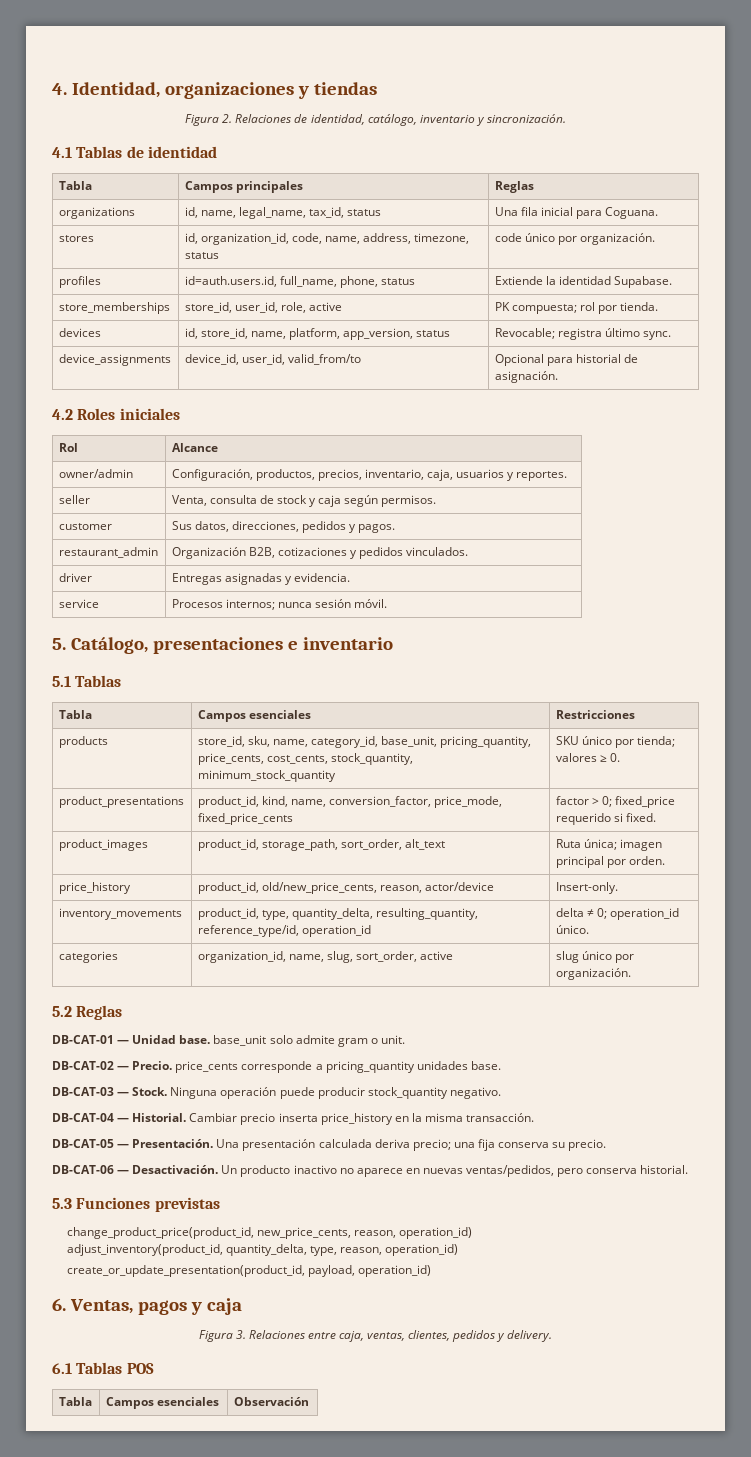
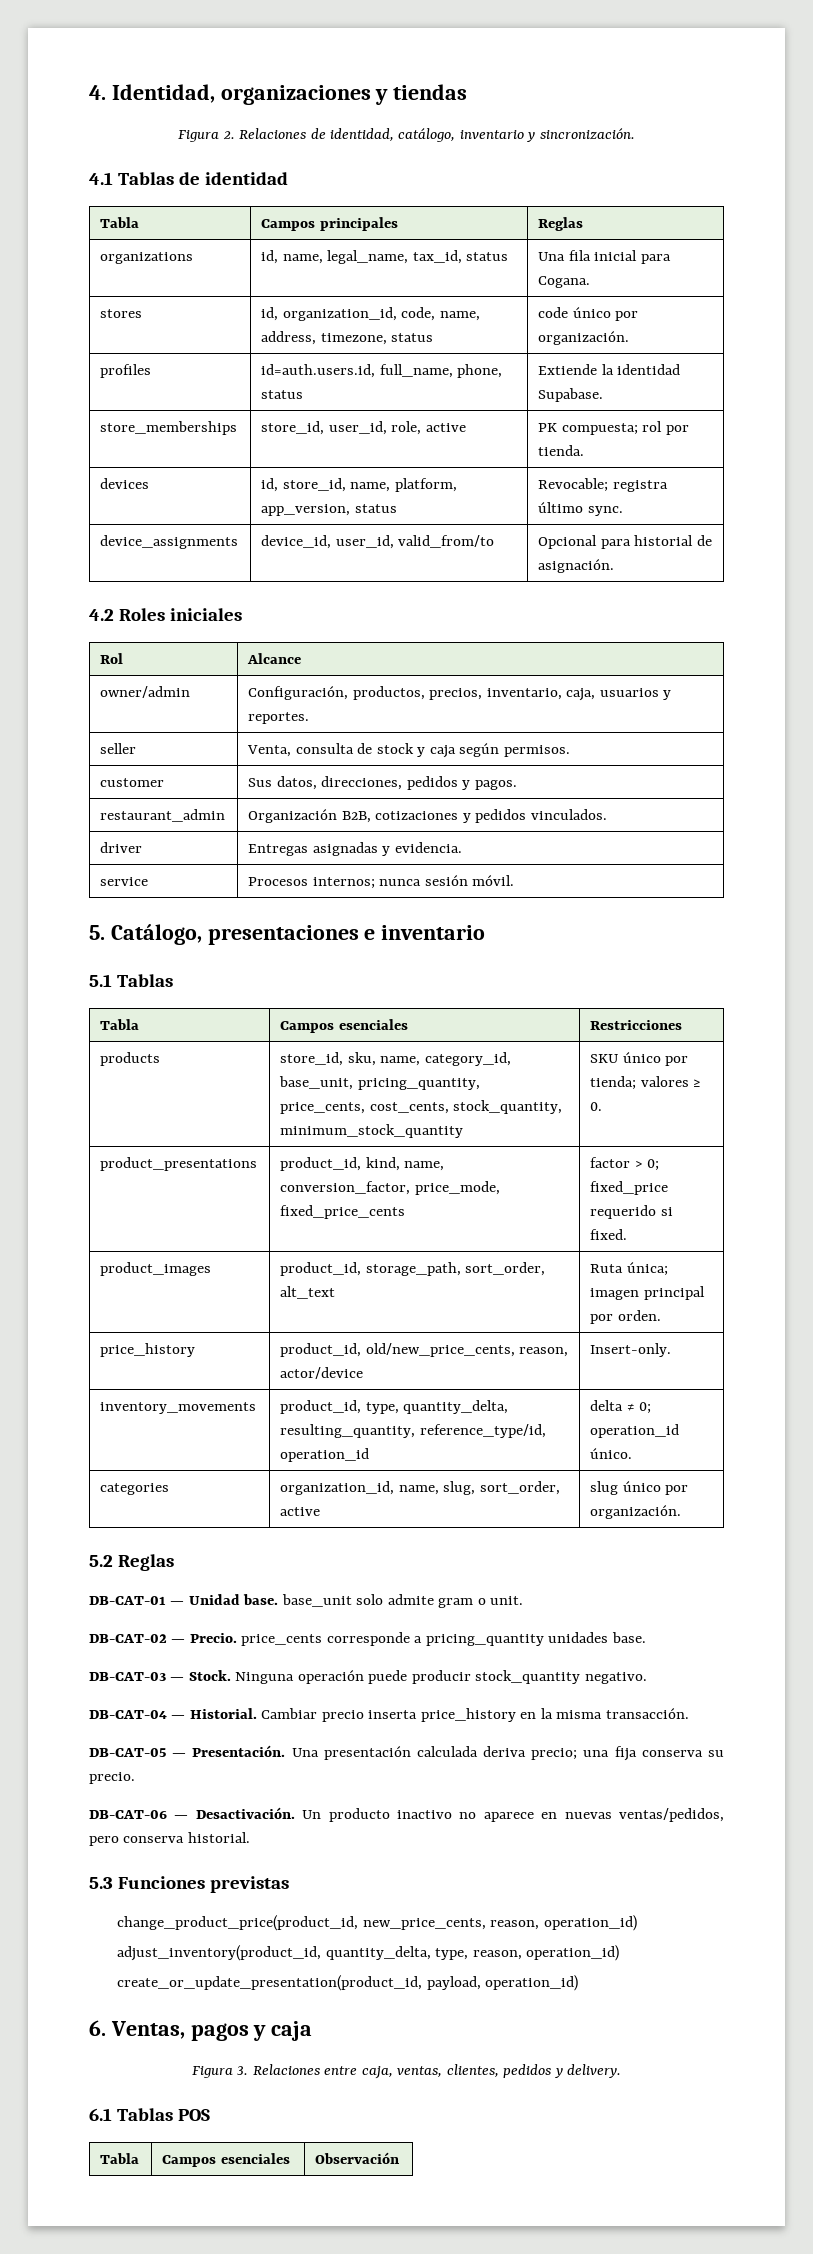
[605,207,659,219] Coguana. -> [538,276,591,288] Cogana.

